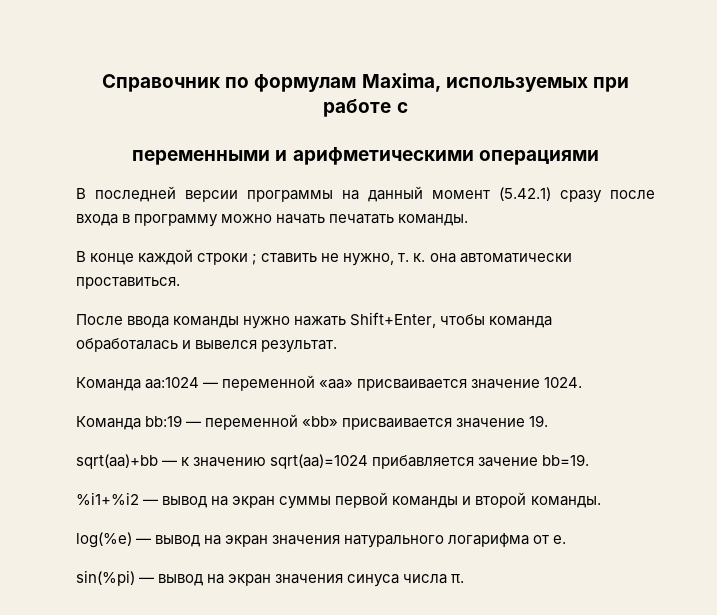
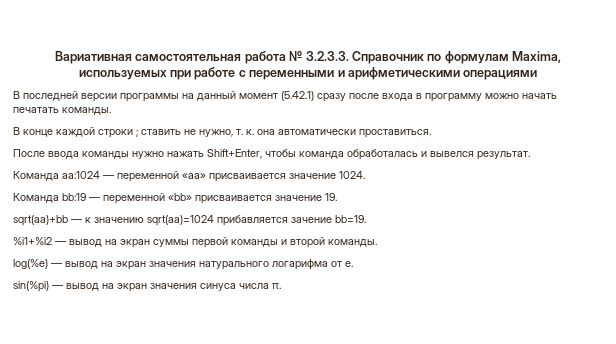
(102, 83) none -> [55,51,349,64] Вариативная самостоятельная работа № 3.2.3.3.
(408, 107) // -> (246, 73) none

